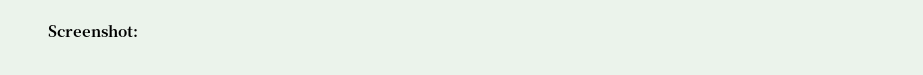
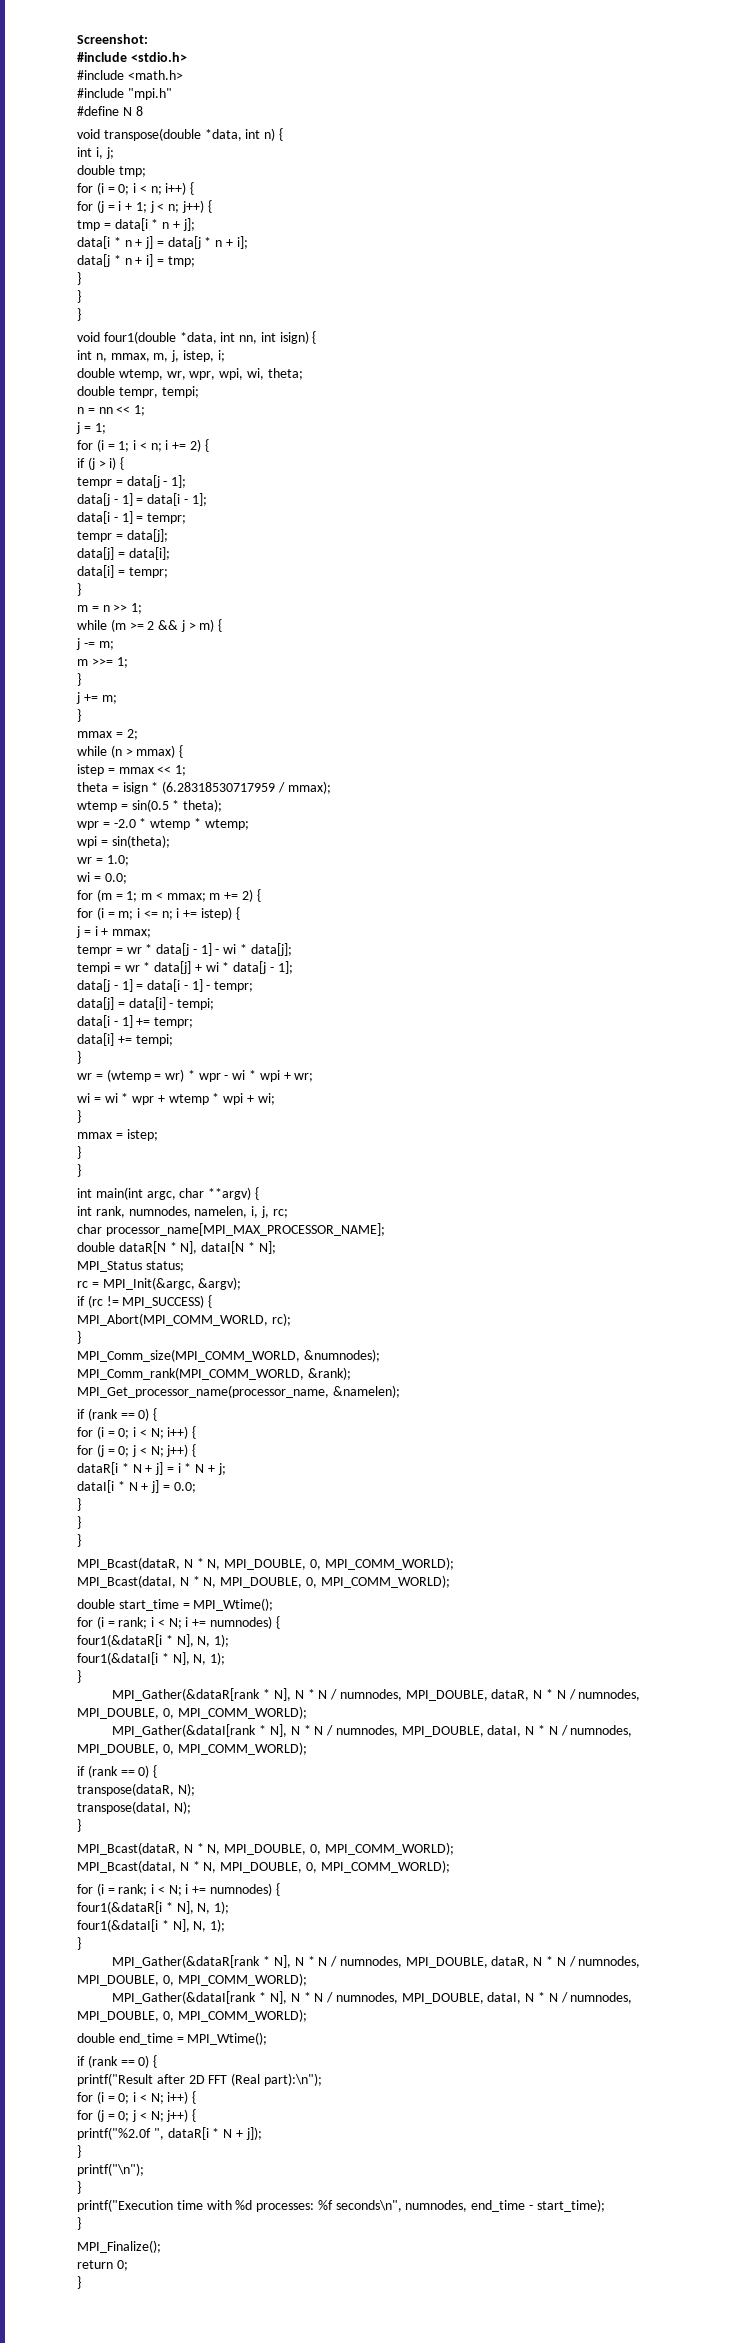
(138, 30) none -> [77,52,187,62] [77,70,183,80] [77,88,172,100] [77,106,143,116] [77,128,283,141] [77,147,114,159] [77,165,146,177] [77,182,195,195] [77,200,212,213] [77,218,195,231] [77,236,248,249] [77,254,195,267] [77,272,81,285] [77,290,81,303] [77,308,81,321] [77,331,317,344] [77,350,225,362] [77,368,303,380] [77,386,199,398] [77,405,146,416] [76,422,106,434] [77,439,209,452] [77,457,125,470] [77,475,187,488] [77,493,207,506] [77,511,187,524] [77,529,168,542] [77,547,170,560] [77,565,168,578] [77,583,81,596] [77,603,143,614] [77,619,223,632] [76,638,114,650] [77,657,128,668] [77,673,81,686] [76,692,117,704] [77,709,81,722] [77,729,138,740] [77,745,184,758] [77,764,187,776] [77,781,331,794] [77,799,223,812] [77,818,249,830] [77,835,170,848] [77,855,129,866] [77,872,127,884] [77,889,261,902] [77,907,240,920] [76,926,152,938] [77,943,292,956] [77,961,293,974] [77,979,254,992] [77,997,215,1010] [77,1015,194,1028] [77,1033,173,1046] [77,1051,81,1064] [77,1069,314,1082] [77,1093,275,1105] [77,1110,81,1123] [77,1129,158,1141] [77,1146,81,1159] [77,1164,81,1177] [77,1187,259,1200] [77,1206,288,1218] [77,1223,385,1236] [77,1241,276,1254] [77,1261,184,1272] [77,1277,242,1290] [77,1295,213,1308] [77,1313,291,1326] [77,1331,81,1344] [77,1349,380,1362] [77,1367,351,1380] [77,1385,400,1398] [77,1408,158,1421] [77,1426,197,1439] [77,1444,197,1457] [77,1462,226,1475] [77,1480,196,1493] [77,1498,81,1511] [77,1516,81,1529] [77,1534,81,1547] [77,1557,454,1570] [77,1575,450,1588] [77,1598,274,1611] [77,1616,280,1629] [77,1634,230,1647] [77,1652,226,1665] [77,1670,81,1683] [112,1688,641,1701] [77,1706,307,1719] [112,1724,633,1737] [77,1742,307,1755] [77,1765,158,1778] [77,1783,195,1796] [77,1801,191,1814] [77,1819,81,1832] [77,1842,454,1855] [77,1860,450,1873] [77,1883,280,1896] [77,1901,230,1914] [77,1919,226,1932] [77,1937,81,1950] [112,1955,641,1968] [77,1973,307,1986] [112,1991,633,2004] [77,2009,307,2022] [77,2032,268,2045] [77,2055,158,2068] [77,2073,322,2086] [77,2091,197,2104] [77,2109,197,2122] [77,2127,262,2140] [77,2145,81,2158] [77,2163,144,2176] [77,2181,81,2194] [77,2199,605,2212] [77,2217,81,2230] [77,2240,161,2253] [77,2260,128,2271] [77,2276,81,2289] // #include <stdio.h> // #include <math.h> // #include "mpi.h" // #define N 8 // void transpose(double *data, int n) { // int i, j; // double tmp; // for (i = 0; i < n; i++) { // for (j = i + 1; j < n; j++) { // tmp = data[i * n + j]; // data[i * n + j] = data[j * n + i]; // data[j * n + i] = tmp; // } // } // } // void four1(double *data, int nn, int isign) { // int n, mmax, m, j, istep, i; // double wtemp, wr, wpr, wpi, wi, theta; // double tempr, tempi; // n = nn << 1; // j = 1; // for (i = 1; i < n; i += 2) { // if (j > i) { // tempr = data[j - 1]; // data[j - 1] = data[i - 1]; // data[i - 1] = tempr; // tempr = data[j]; // data[j] = data[i]; // data[i] = tempr; // } // m = n >> 1; // while (m >= 2 && j > m) { // j -= m; // m >>= 1; // } // j += m; // } // mmax = 2; // while (n > mmax) { // istep = mmax << 1; // theta = isign * (6.28318530717959 / mmax); // wtemp = sin(0.5 * theta); // wpr = -2.0 * wtemp * wtemp; // wpi = sin(theta); // wr = 1.0; // wi = 0.0; // for (m = 1; m < mmax; m += 2) { // for (i = m; i <= n; i += istep) { // j = i + mmax; // tempr = wr * data[j - 1] - wi * data[j]; // tempi = wr * data[j] + wi * data[j - 1]; // data[j - 1] = data[i - 1] - tempr; // data[j] = data[i] - tempi; // data[i - 1] += tempr; // data[i] += tempi; // } // wr = (wtemp = wr) * wpr - wi * wpi + wr; // wi = wi * wpr + wtemp * wpi + wi; // } // mmax = istep; // } // } // int main(int argc, char **argv) { // int rank, numnodes, namelen, i, j, rc; // char processor_name[MPI_MAX_PROCESSOR_NAME]; // double dataR[N * N], dataI[N * N]; // MPI_Status status; // rc = MPI_Init(&argc, &argv); // if (rc != MPI_SUCCESS) { // MPI_Abort(MPI_COMM_WORLD, rc); // } // MPI_Comm_size(MPI_COMM_WORLD, &numnodes); // MPI_Comm_rank(MPI_COMM_WORLD, &rank); // MPI_Get_processor_name(processor_name, &namelen); // if (rank == 0) { // for (i = 0; i < N; i++) { // for (j = 0; j < N; j++) { // dataR[i * N + j] = i * N + j; // dataI[i * N + j] = 0.0; // } // } // } // MPI_Bcast(dataR, N * N, MPI_DOUBLE, 0, MPI_COMM_WORLD); // MPI_Bcast(dataI, N * N, MPI_DOUBLE, 0, MPI_COMM_WORLD); // double start_time = MPI_Wtime(); // for (i = rank; i < N; i += numnodes) { // four1(&dataR[i * N], N, 1); // four1(&dataI[i * N], N, 1); // } // MPI_Gather(&dataR[rank * N], N * N / numnodes, MPI_DOUBLE, dataR, N * N / numnodes, MPI_DOUBLE, 0, MPI_COMM_WORLD); // MPI_Gather(&dataI[rank * N], N * N / numnodes, MPI_DOUBLE, dataI, N * N / numnodes, MPI_DOUBLE, 0, MPI_COMM_WORLD); // if (rank == 0) { // transpose(dataR, N); // transpose(dataI, N); // } // MPI_Bcast(dataR, N * N, MPI_DOUBLE, 0, MPI_COMM_WORLD); // MPI_Bcast(dataI, N * N, MPI_DOUBLE, 0, MPI_COMM_WORLD); // for (i = rank; i < N; i += numnodes) { // four1(&dataR[i * N], N, 1); // four1(&dataI[i * N], N, 1); // } // MPI_Gather(&dataR[rank * N], N * N / numnodes, MPI_DOUBLE, dataR, N * N / numnodes, MPI_DOUBLE, 0, MPI_COMM_WORLD); // MPI_Gather(&dataI[rank * N], N * N / numnodes, MPI_DOUBLE, dataI, N * N / numnodes, MPI_DOUBLE, 0, MPI_COMM_WORLD); // double end_time = MPI_Wtime(); // if (rank == 0) { // printf("Result after 2D FFT (Real part):\n"); // for (i = 0; i < N; i++) { // for (j = 0; j < N; j++) { // printf("%2.0f ", dataR[i * N + j]); // } // printf("\n"); // } // printf("Execution time with %d processes: %f seconds\n", numnodes, end_time - start_time); // } // MPI_Finalize(); // return 0; // }

